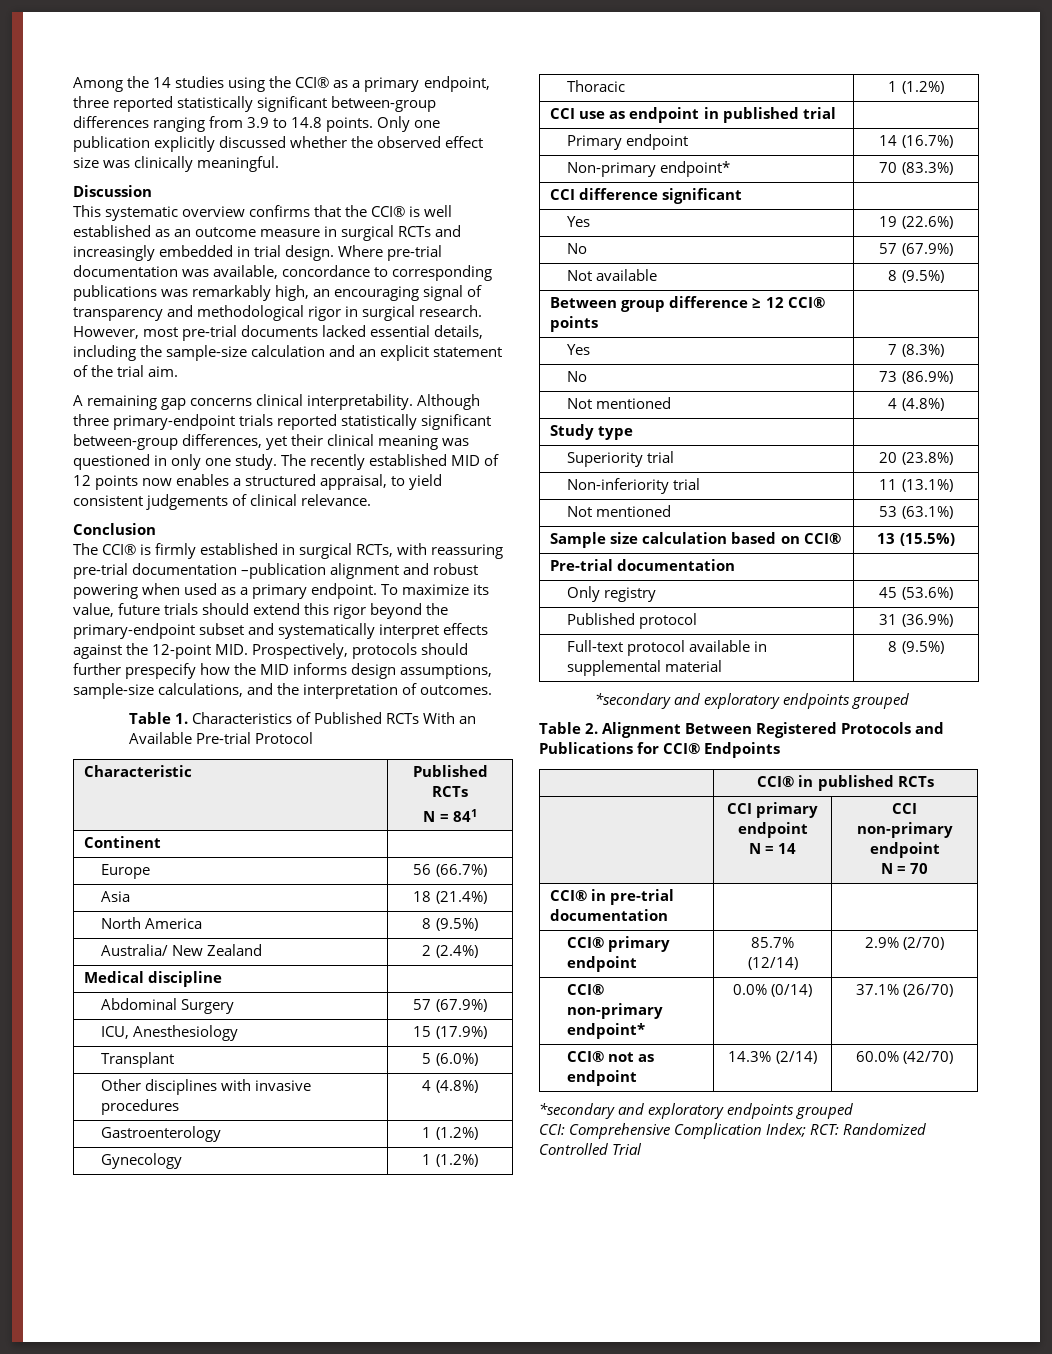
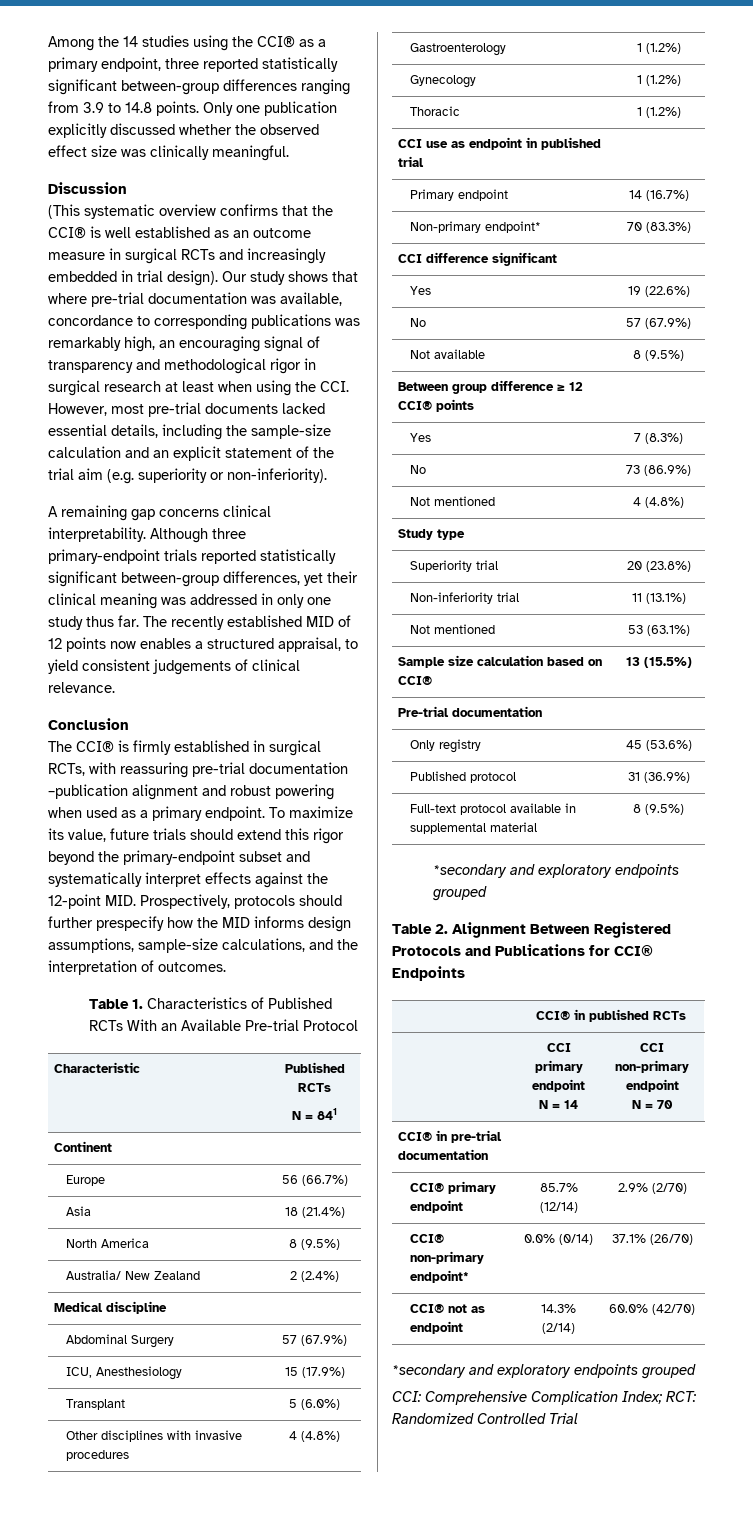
[73,205,101,217] This -> [48,204,80,219] (This
[285,245,384,261] design. Where -> [167,270,358,286] [48,293,87,304] design). Our study shows that where
[419,305,483,317] research. -> [104,380,349,396] research at least when using the CCI.
[148,366,179,377] aim. -> [78,468,327,484] aim (e.g. superiority or non-inferiority).
[73,454,150,470] questioned -> [190,594,257,605] addressed
[235,454,278,470] study. -> [48,615,139,630] study thus far.

